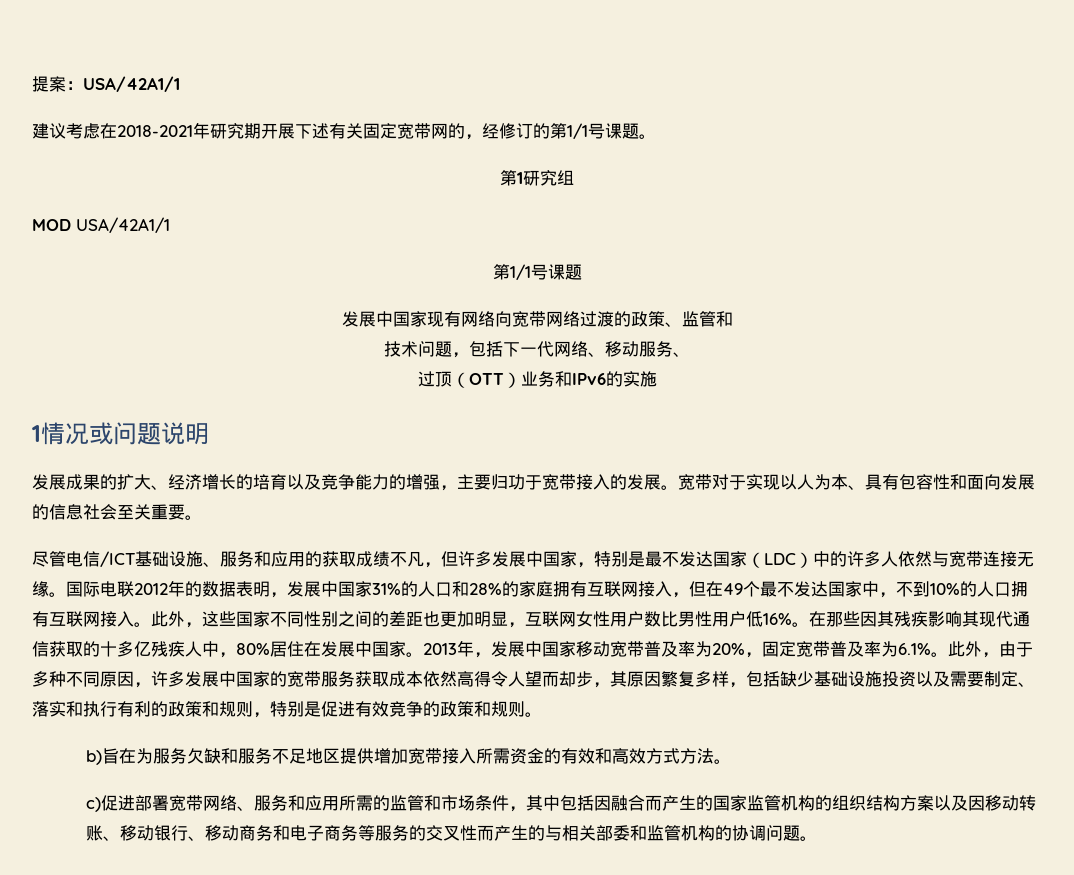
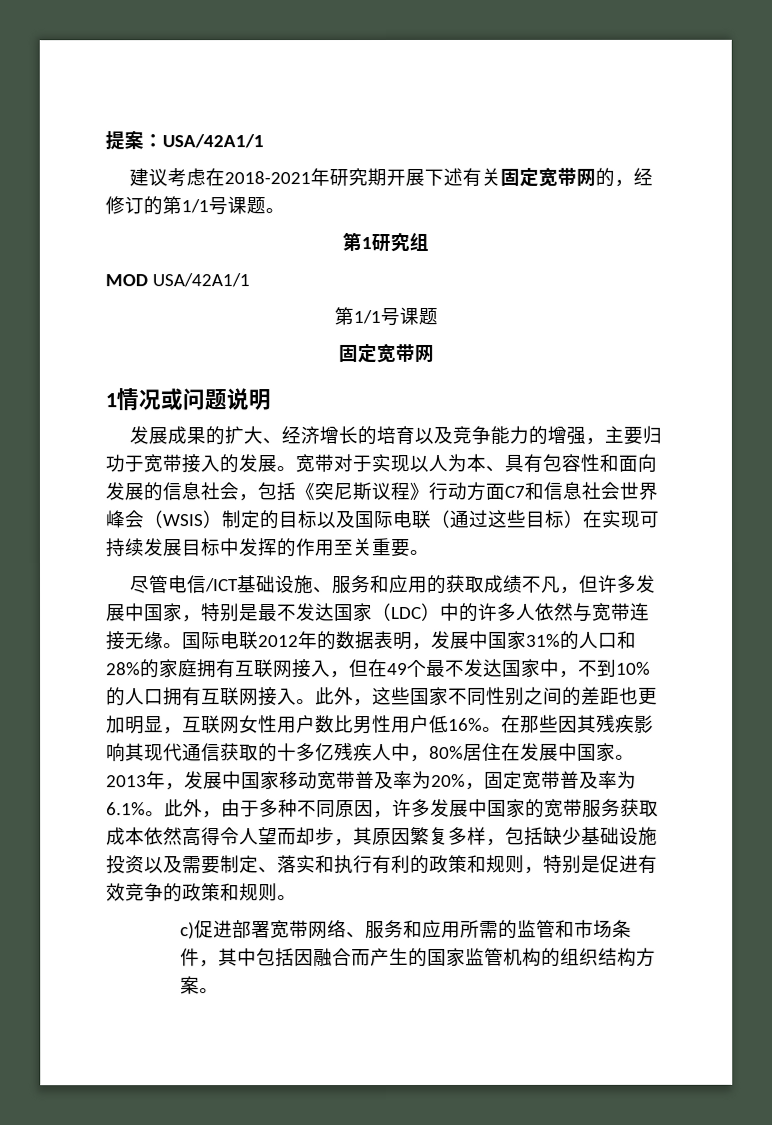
[341,311,733,327] [384,341,690,358] [417,371,657,388] 发展中国家现有网络向宽带网络过渡的政策、监管和 // 技术问题，包括下一代网络、移动服务、 // 过顶（OTT）业务和IPv6的实施 -> [337,342,434,364] 固定宽带网
(117, 512) none -> [238,481,658,502] [105,509,659,530] [105,538,334,558] ，包括《突尼斯议程》行动方面C7和信息社会世界峰会（WSIS）制定的目标以及国际电联（通过这些目标）在实现可持续发展目标中发挥的作用
[85,748,731,765] // b)旨在为服务欠缺和服务不足地区提供增加宽带接入所需资金的有效和高效方式方法。 -> (297, 898) none
[933,795,1036,811] [85,825,800,841] 以及因移动转账、移动银行、移动商务和电子商务等服务的交叉性而产生的与相关部委和监管机构的协调问题 -> (200, 985) none

